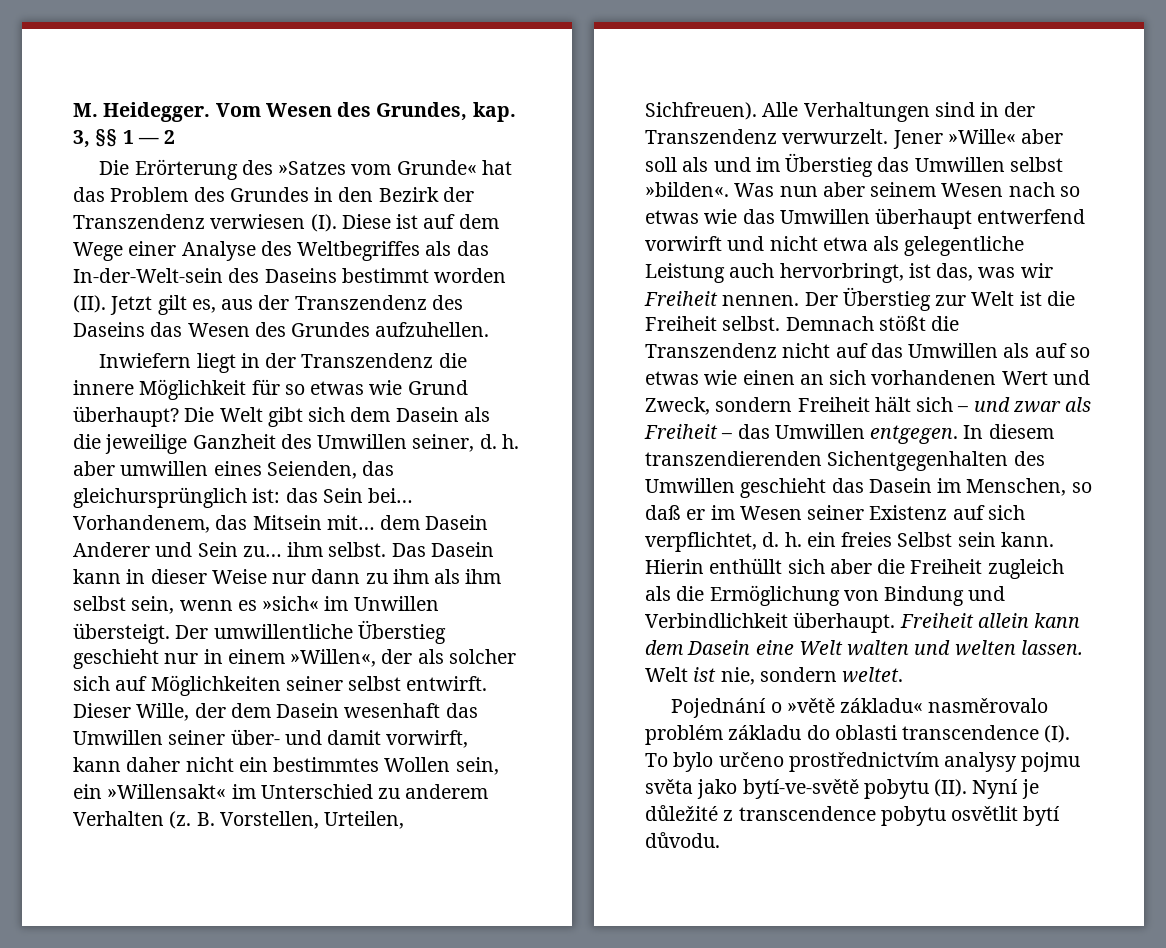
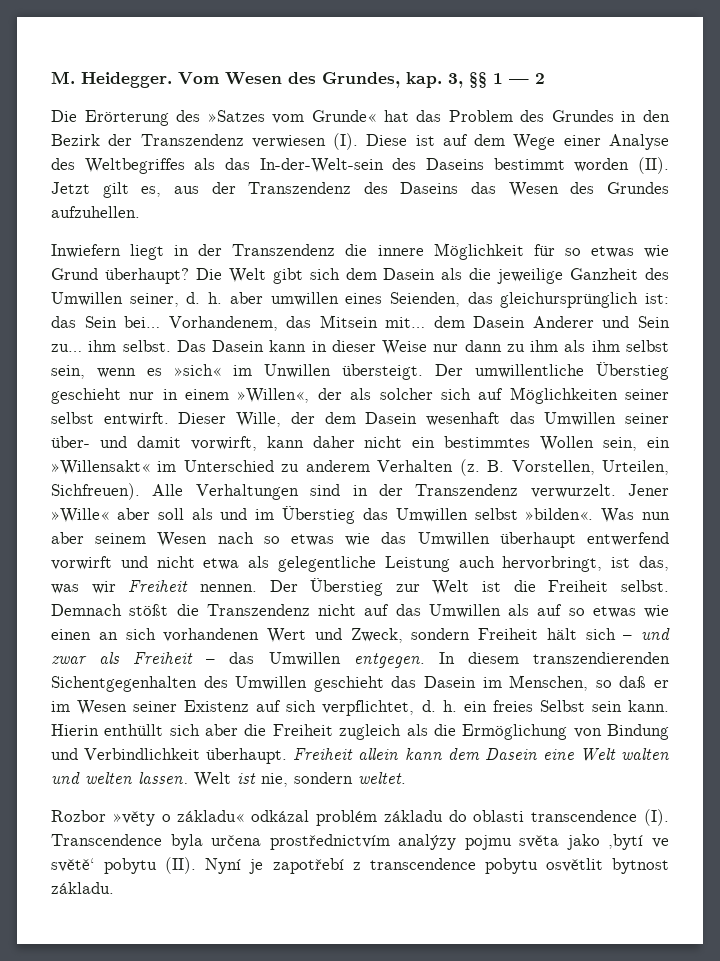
[671,698,1049,718] Pojednání o »větě základu« nasměrovalo -> [51,810,310,826] Rozbor »věty o základu« odkázal
[645,752,1081,772] [645,779,859,799] To bylo určeno prostřednictvím analysy pojmu světa jako bytí-ve-světě -> [51,834,669,850] [51,858,95,872] Transcendence byla určena prostřednictvím analýzy pojmu světa jako ‚bytí ve světě‘
[645,805,718,821] důležité -> [272,858,344,874] zapotřebí
[1023,806,1061,826] [645,832,720,848] bytí důvodu. -> [612,858,670,874] [51,882,114,894] bytnost základu.

